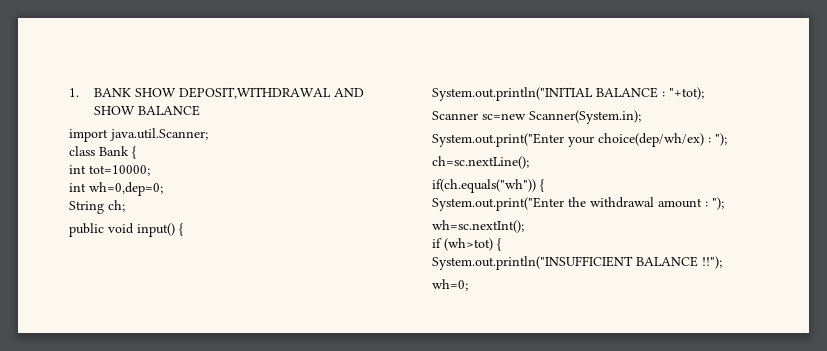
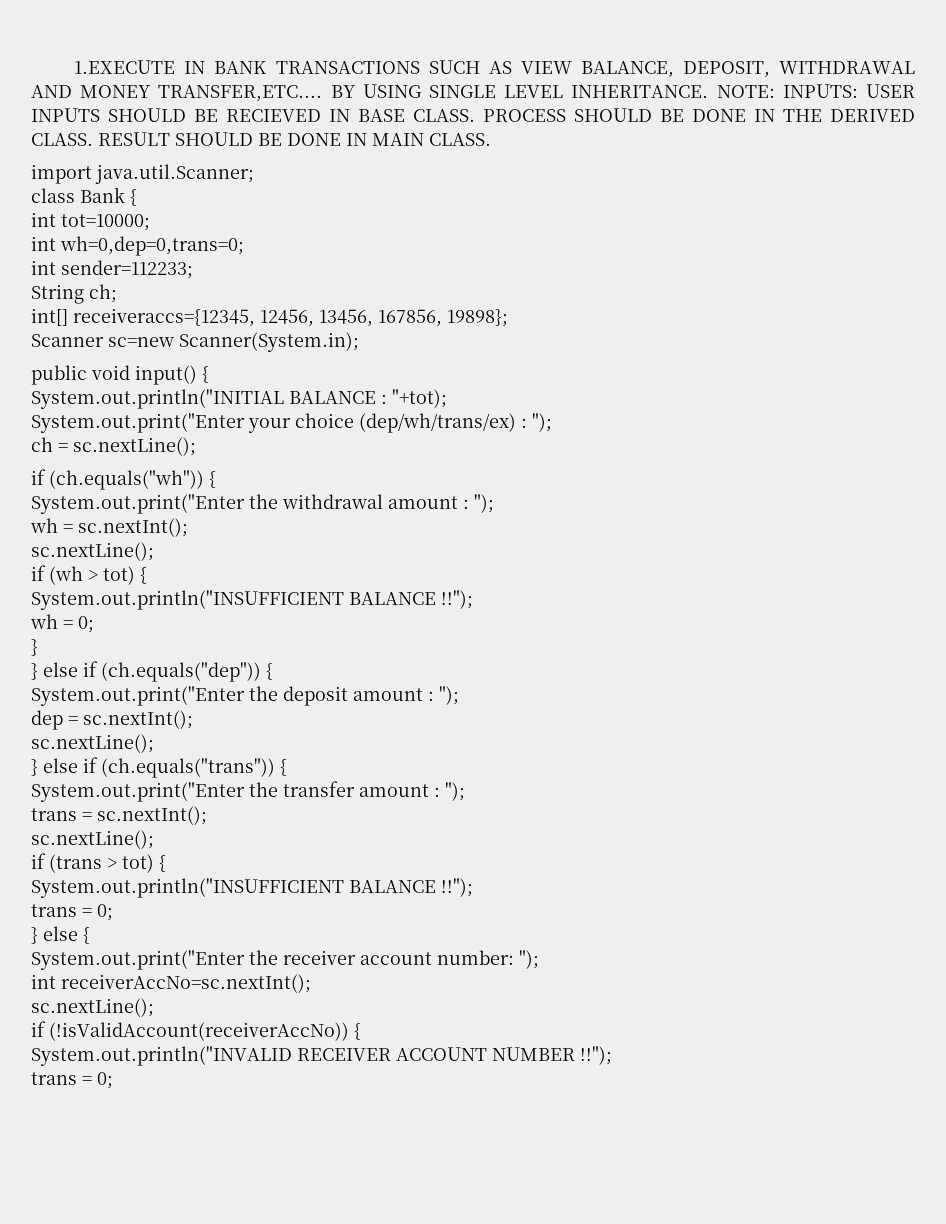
[69,87,365,99] [94,105,201,116] 1. BANK SHOW DEPOSIT,WITHDRAWAL AND SHOW BALANCE -> [74,60,915,78] [31,84,916,102] [31,108,915,122] [31,132,491,146] 1.EXECUTE IN BANK TRANSACTIONS SUCH AS VIEW BALANCE, DEPOSIT, WITHDRAWAL AND MONEY TRANSFER,ETC.... BY USING SINGLE LEVEL INHERITANCE. NOTE: INPUTS: USER INPUTS SHOULD BE RECIEVED IN BASE CLASS. PROCESS SHOULD BE DONE IN THE DERIVED CLASS. RESULT SHOULD BE DONE IN MAIN CLASS.
[89,182,163,196] wh=0,dep=0; -> [60,236,244,256] [31,260,193,279] wh=0,dep=0,trans=0; // int sender=112233;
(125, 206) none -> [31,308,508,327] [31,332,359,352] // int[] receiveraccs={12345, 12456, 13456, 167856, 19898}; // Scanner sc=new Scanner(System.in);
[432,110,641,124] // Scanner sc=new Scanner(System.in); -> (447, 398) none
[598,133,727,147] [432,156,529,169] [432,179,536,193] choice(dep/wh/ex) : "); // ch=sc.nextLine(); // if(ch.equals("wh")) -> [295,413,552,433] [31,437,196,456] [31,469,204,490] choice (dep/wh/trans/ex) : "); // ch = sc.nextLine(); // if (ch.equals("wh"))
[432,220,524,233] [432,238,501,251] [432,256,722,270] [432,279,468,291] wh=sc.nextInt(); // if (wh>tot) { // System.out.println("INSUFFICIENT BALANCE !!"); // wh=0; -> [30,518,188,537] [31,542,154,561] [31,565,147,585] [31,590,473,610] [30,614,94,633] [31,639,38,656] [31,661,273,682] [31,686,459,706] [31,710,193,730] [31,734,154,753] [31,757,287,778] [31,781,465,802] [31,806,207,825] [31,830,154,849] [31,853,166,873] [31,878,473,898] [31,904,113,921] [31,926,90,944] [31,950,539,970] [31,974,311,993] [31,998,154,1017] [31,1021,361,1041] [31,1046,612,1066] [31,1072,113,1089] wh = sc.nextInt(); // sc.nextLine(); // if (wh > tot) { // System.out.println("INSUFFICIENT BALANCE !!"); // wh = 0; // } // } else if (ch.equals("dep")) { // System.out.print("Enter the deposit amount : "); // dep = sc.nextInt(); // sc.nextLine(); // } else if (ch.equals("trans")) { // System.out.print("Enter the transfer amount : "); // trans = sc.nextInt(); // sc.nextLine(); // if (trans > tot) { // System.out.println("INSUFFICIENT BALANCE !!"); // trans = 0; // } else { // System.out.print("Enter the receiver account number: "); // int receiverAccNo=sc.nextInt(); // sc.nextLine(); // if (!isValidAccount(receiverAccNo)) { // System.out.println("INVALID RECEIVER ACCOUNT NUMBER !!"); // trans = 0;

